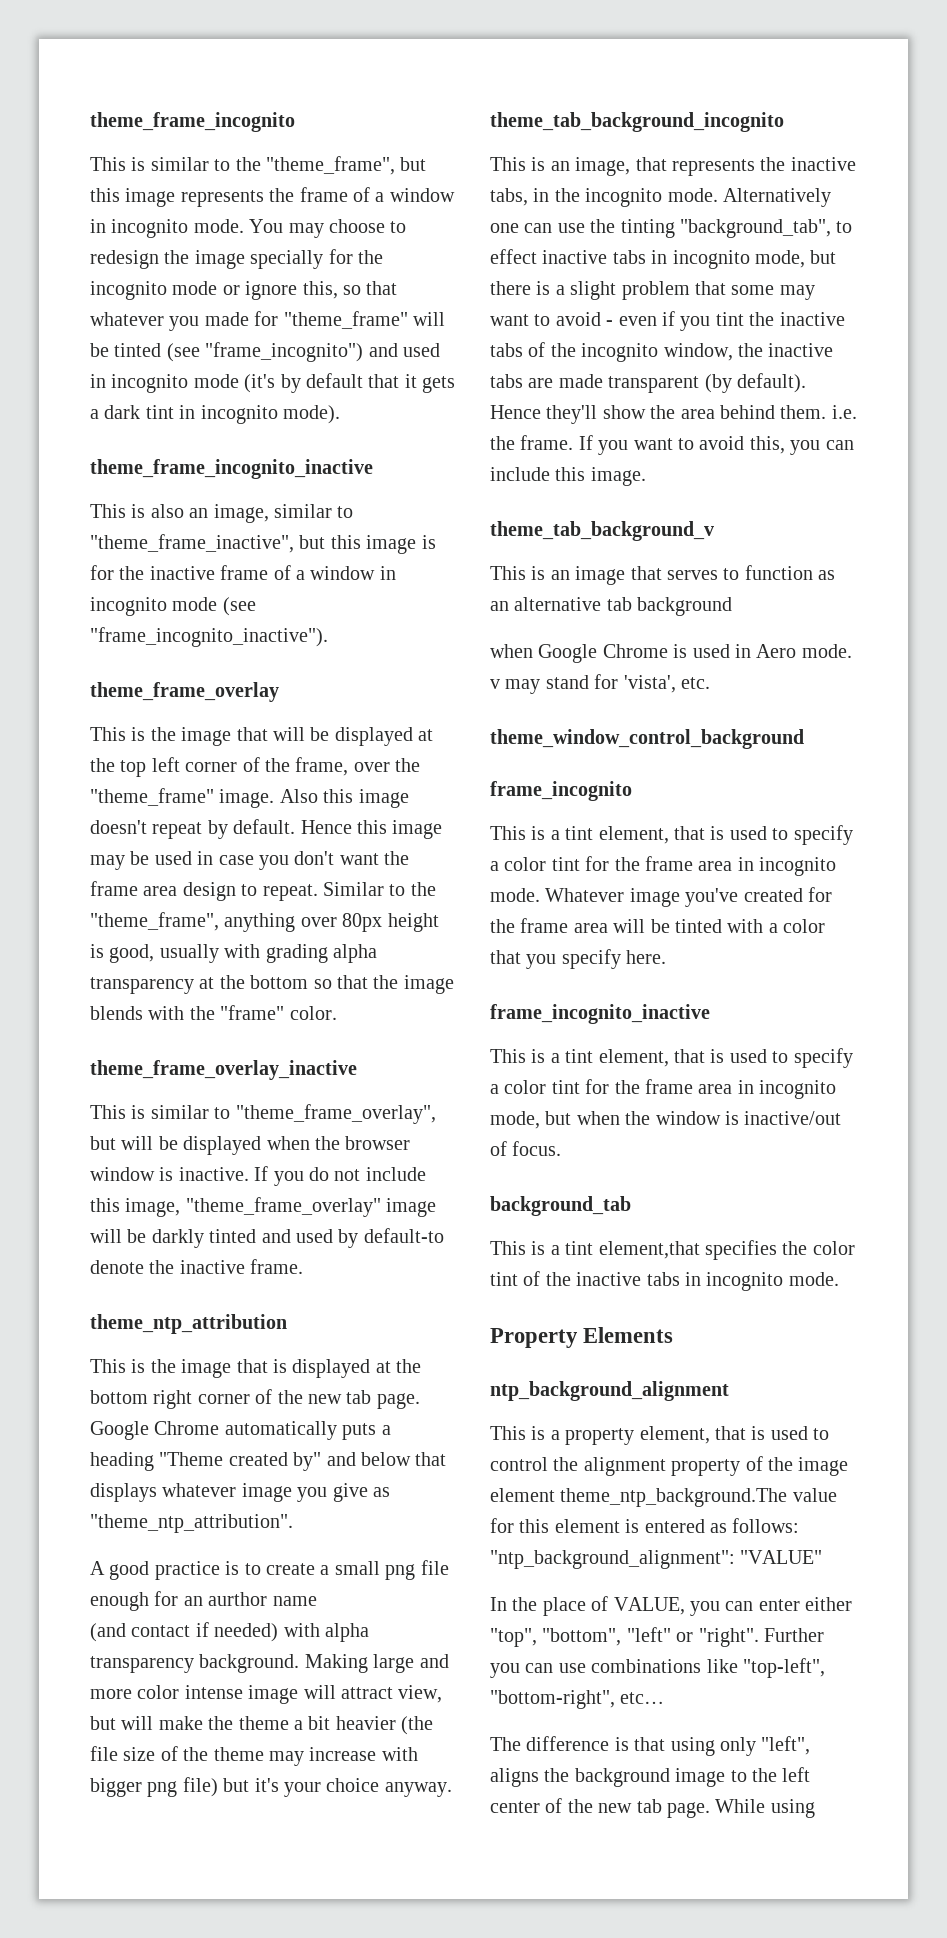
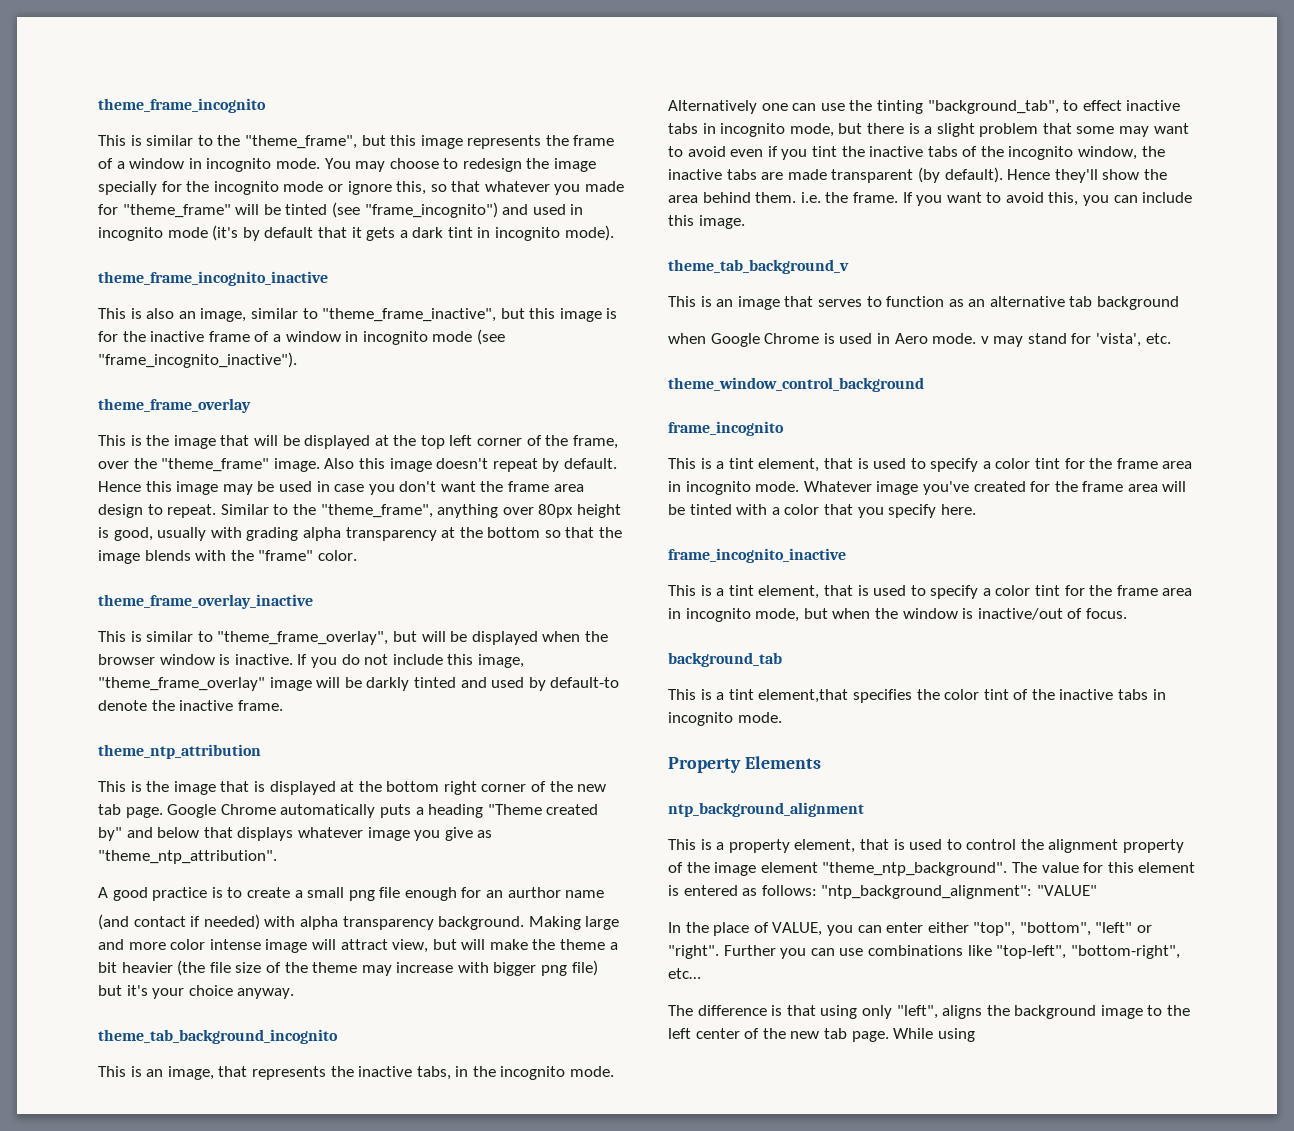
[606,320,614,326] - -> (726, 151) none
[560,1488,788,1507] theme_ntp_background.The -> [822,862,1037,876] "theme_ntp_background". The

